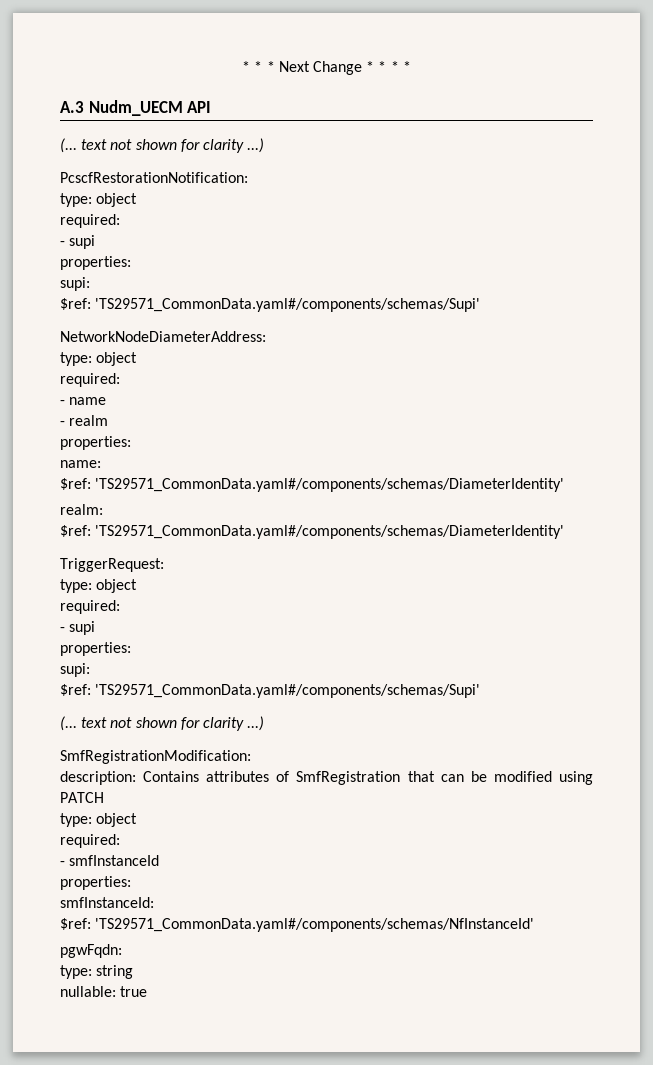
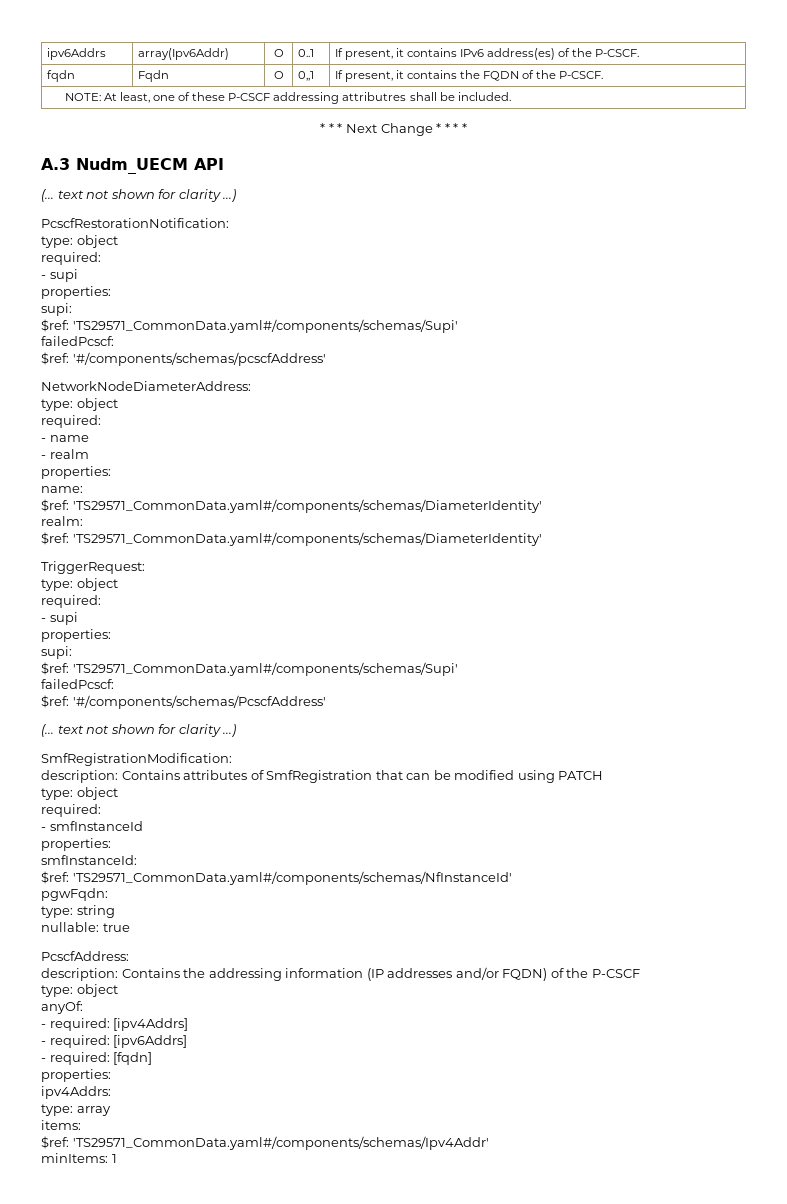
(242, 66) none -> [46,48,106,60] [137,48,229,60] [273,49,284,57] [297,49,314,57] [334,48,640,60] [46,70,75,82] [137,70,169,82] [273,71,284,79] [297,71,314,81] [334,70,604,82] [64,92,511,104] ipv6Addrs | array(Ipv6Addr) | O | 0..1 | If present, it contains IPv6 address(es) of the P-CSCF. // fqdn | Fqdn | O | 0,,1 | If present, it contains the FQDN of the P-CSCF. // NOTE: At least, one of these P-CSCF addressing attributres shall be included. //
(481, 305) none -> [41,336,114,346] [41,352,326,366] // failedPcscf: // $ref: '#/components/schemas/pcscfAddress'
(481, 691) none -> [41,679,114,689] [41,695,326,709] // failedPcscf: // $ref: '#/components/schemas/PcscfAddress'
(148, 991) none -> [41,951,129,961] [41,967,640,981] [41,984,118,997] [41,1001,83,1014] [41,1018,189,1031] [41,1035,188,1048] [41,1052,153,1065] [41,1069,111,1082] [41,1086,111,1099] [41,1104,111,1116] [41,1120,81,1130] [41,1136,489,1150] [41,1153,117,1163] // PcscfAddress: // description: Contains the addressing information (IP addresses and/or FQDN) of the P-CSCF // type: object // anyOf: // - required: [ipv4Addrs] // - required: [ipv6Addrs] // - required: [fqdn] // properties: // ipv4Addrs: // type: array // items: // $ref: 'TS29571_CommonData.yaml#/components/schemas/Ipv4Addr' // minItems: 1

